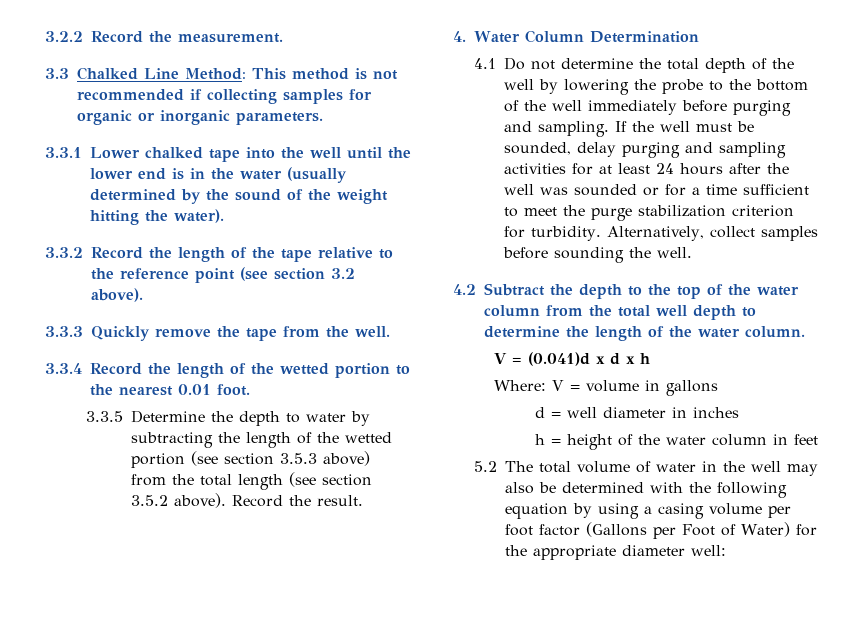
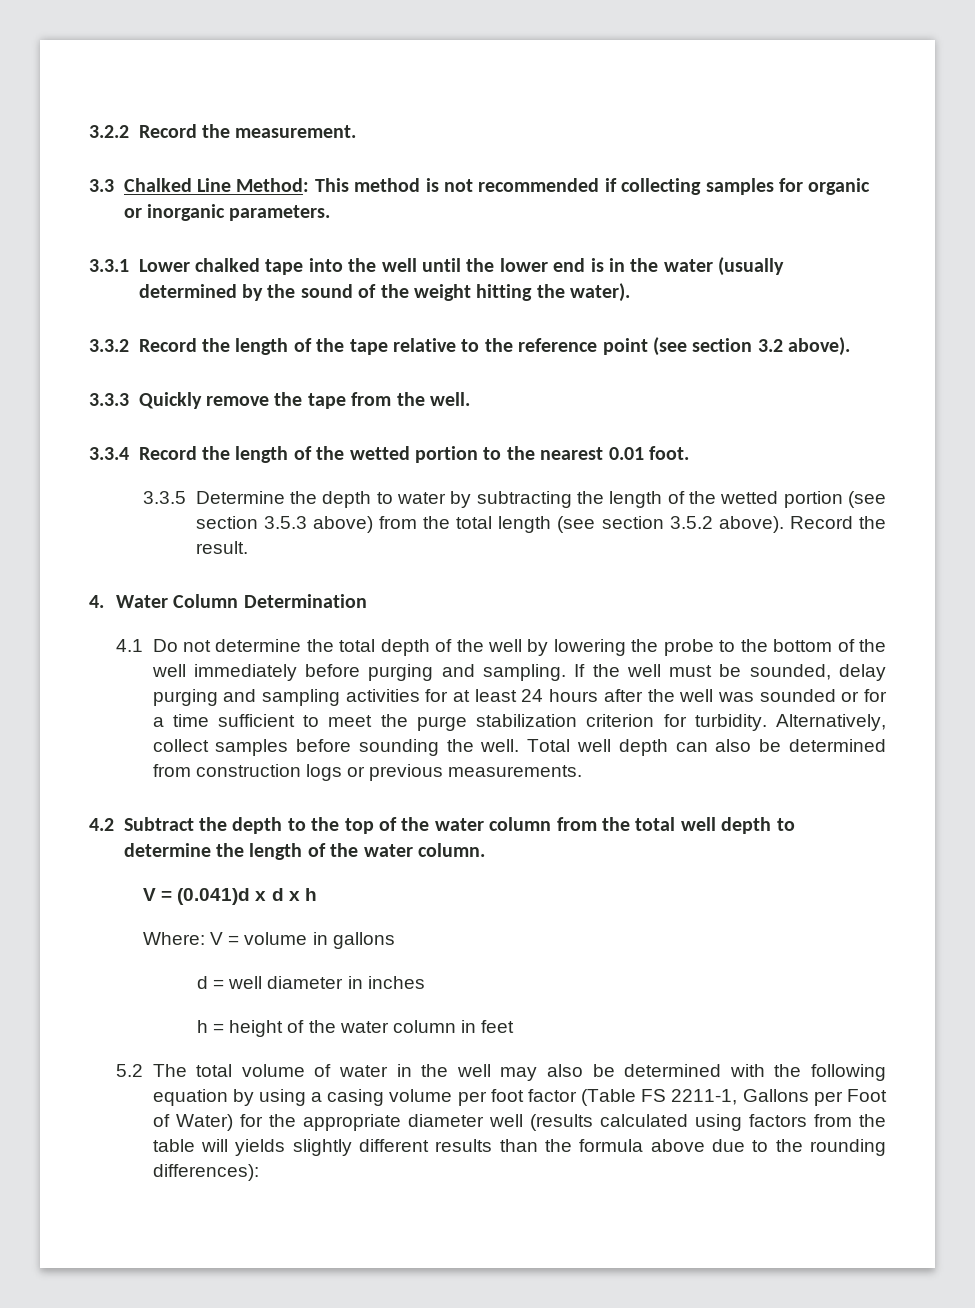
(692, 252) none -> [527,739,887,756] [152,764,583,781] Total well depth can also be determined from construction logs or previous measurements.
[585,522,647,537] (Gallons -> [581,1089,809,1106] (Table FS 2211-1, Gallons
[690,545,726,556] well: -> [488,1114,887,1131] [152,1139,887,1156] [152,1164,259,1181] well (results calculated using factors from the table will yields slightly different results than the formula above due to the rounding differences):

